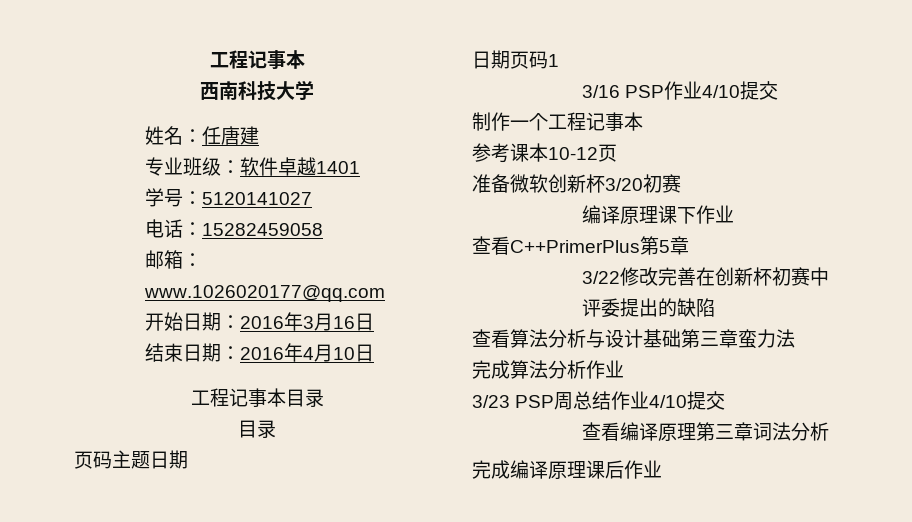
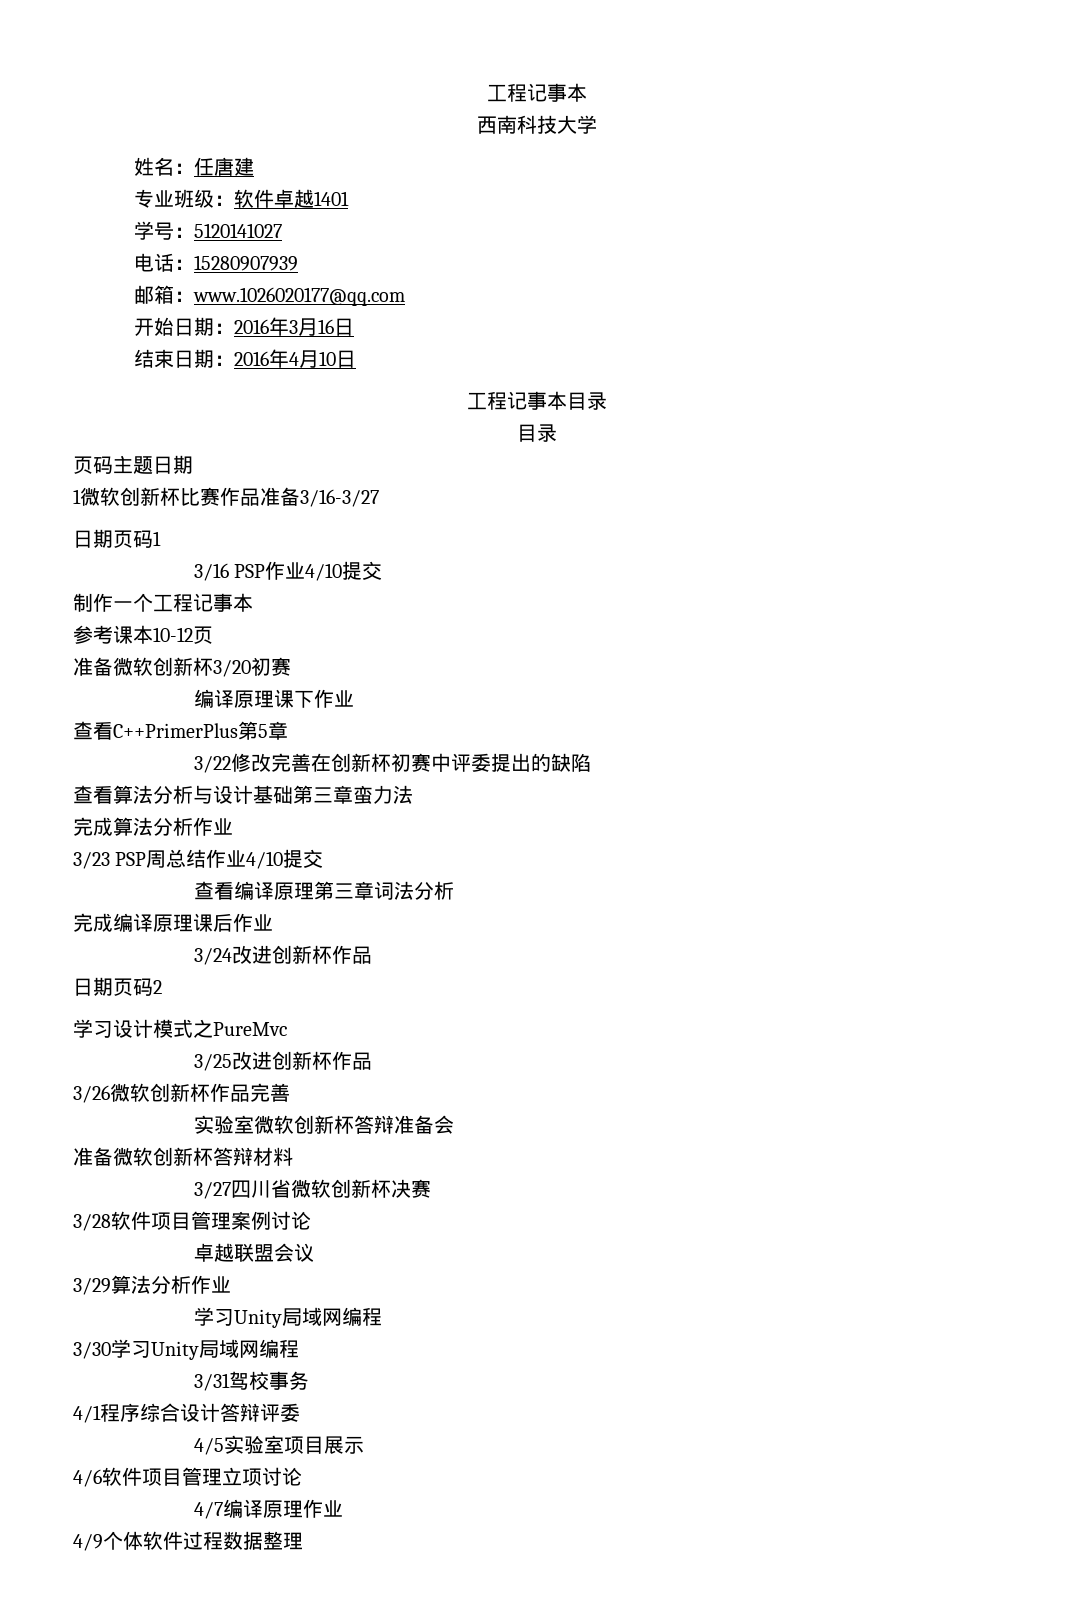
[202,223,324,236] 15282459058 -> [193,255,298,271] 15280907939
(188, 459) none -> [73,487,379,507] // 1微软创新杯比赛作品准备3/16-3/27
(662, 469) none -> [194,945,373,965] [73,977,162,996] [73,1019,287,1038] [194,1051,373,1071] [73,1083,290,1103] [194,1115,455,1134] [73,1147,293,1166] [194,1179,432,1199] [73,1211,311,1231] [194,1243,315,1262] [73,1275,231,1295] [194,1307,383,1328] [73,1339,299,1360] [194,1371,310,1391] [73,1403,300,1423] [194,1435,365,1455] [73,1467,302,1487] [194,1499,344,1519] [73,1531,303,1551] // 3/24改进创新杯作品 // 日期页码2 // 学习设计模式之PureMvc // 3/25改进创新杯作品 // 3/26微软创新杯作品完善 // 实验室微软创新杯答辩准备会 // 准备微软创新杯答辩材料 // 3/27四川省微软创新杯决赛 // 3/28软件项目管理案例讨论 // 卓越联盟会议 // 3/29算法分析作业 // 学习Unity局域网编程 // 3/30学习Unity局域网编程 // 3/31驾校事务 // 4/1程序综合设计答辩评委 // 4/5实验室项目展示 // 4/6软件项目管理立项讨论 // 4/7编译原理作业 // 4/9个体软件过程数据整理

